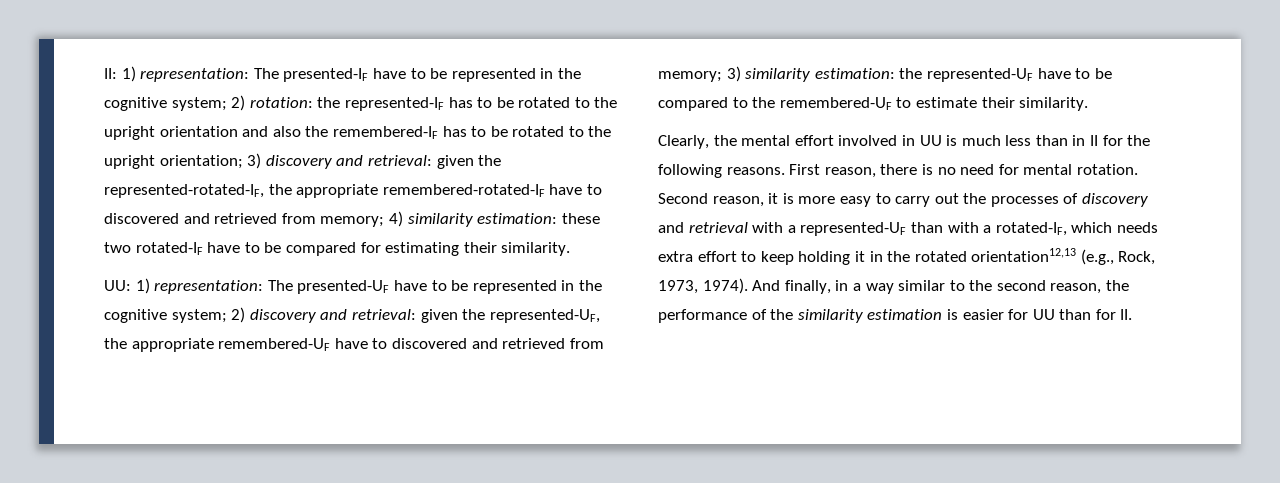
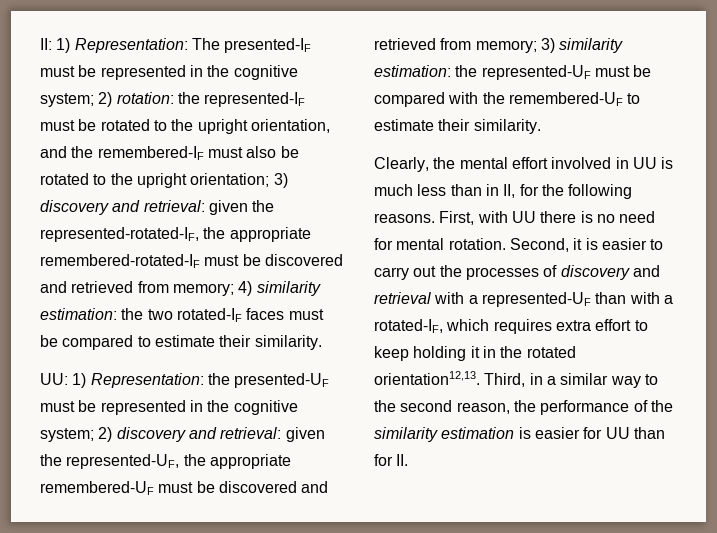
[140,68,250,82] representation: -> [74,38,188,53] Representation:
[372,68,426,79] have to -> [40,66,75,77] must
[448,97,618,108] [104,126,487,140] has to be rotated to the upright orientation and also the remembered-IF has to -> [40,119,330,134] [40,146,277,160] must be rotated to the upright orientation, and the remembered-IF must also
[549,184,602,195] have to -> [204,254,261,266] must be
[561,213,600,224] these -> [121,308,144,320] the
[207,242,460,256] have to be compared for estimating -> [246,308,324,320] [40,335,215,350] faces must be compared to estimate
[154,280,447,294] representation: The presented-UF have to -> [90,373,330,388] [40,401,75,412] Representation: the presented-UF must
[334,338,388,349] have to -> [158,481,215,493] must be
[1037,68,1112,79] [658,97,748,111] have to be compared to -> [594,65,652,77] [374,92,479,107] must be compared with
[1090,135,1099,146] II -> [503,184,516,198] II,
[789,164,876,178] First reason, -> [439,211,536,225] First, with UU
[658,193,871,207] Second reason, it is more easy -> [509,238,647,252] Second, it is easier
[1116,222,1158,233] needs -> [493,319,552,334] requires
[971,248,1156,265] [658,278,946,294] orientation12,13 (e.g., Rock, 1973, 1974). And finally, in a way similar -> [374,371,641,388] orientation12,13. Third, in a similar way

